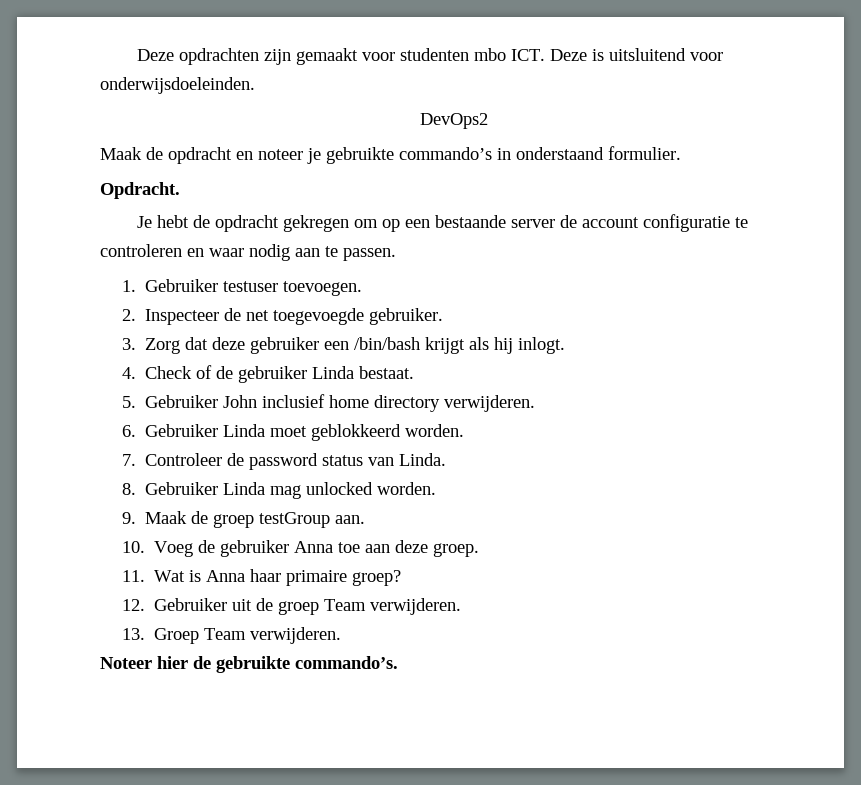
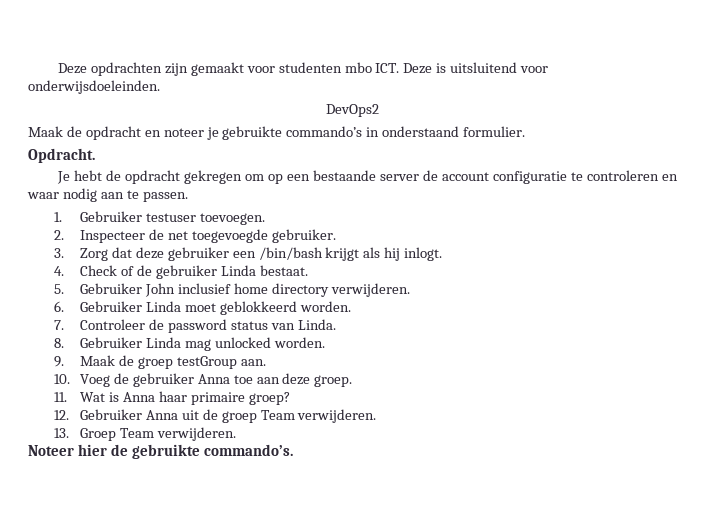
(228, 604) none -> [145,410,178,420] Anna

